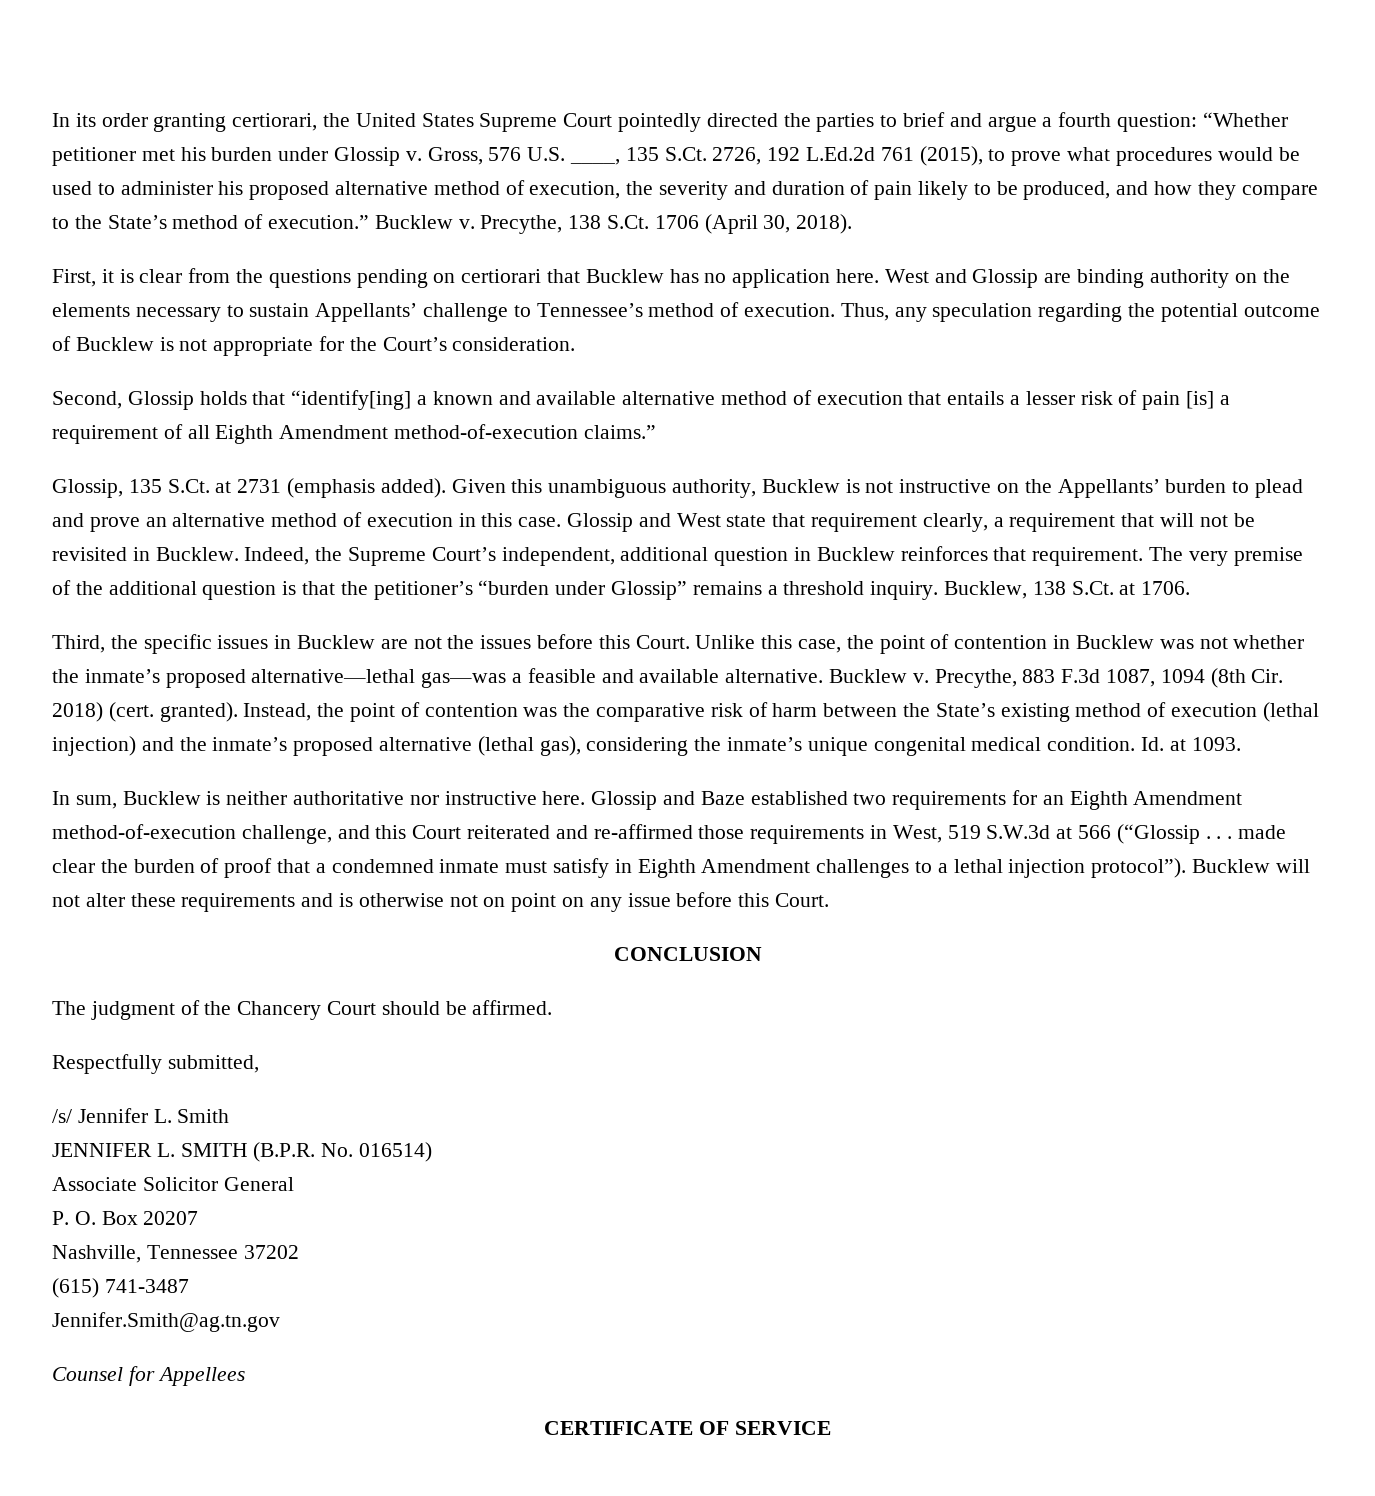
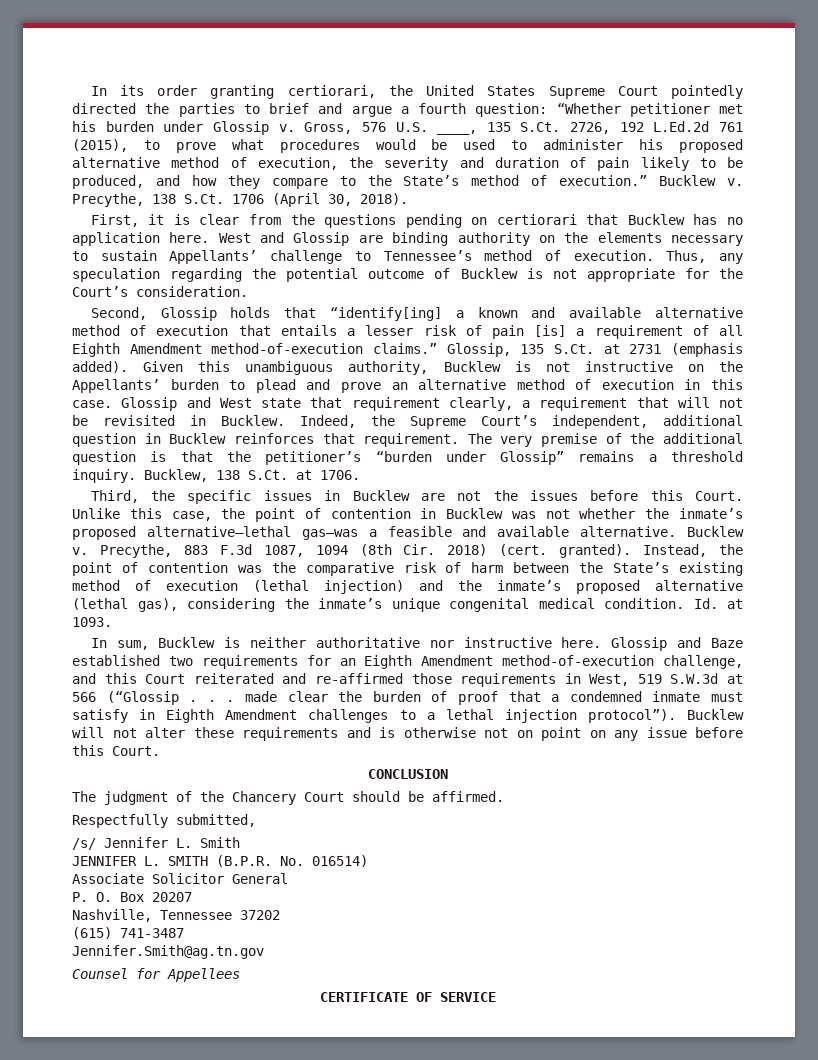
(656, 432) // -> (437, 348) none

